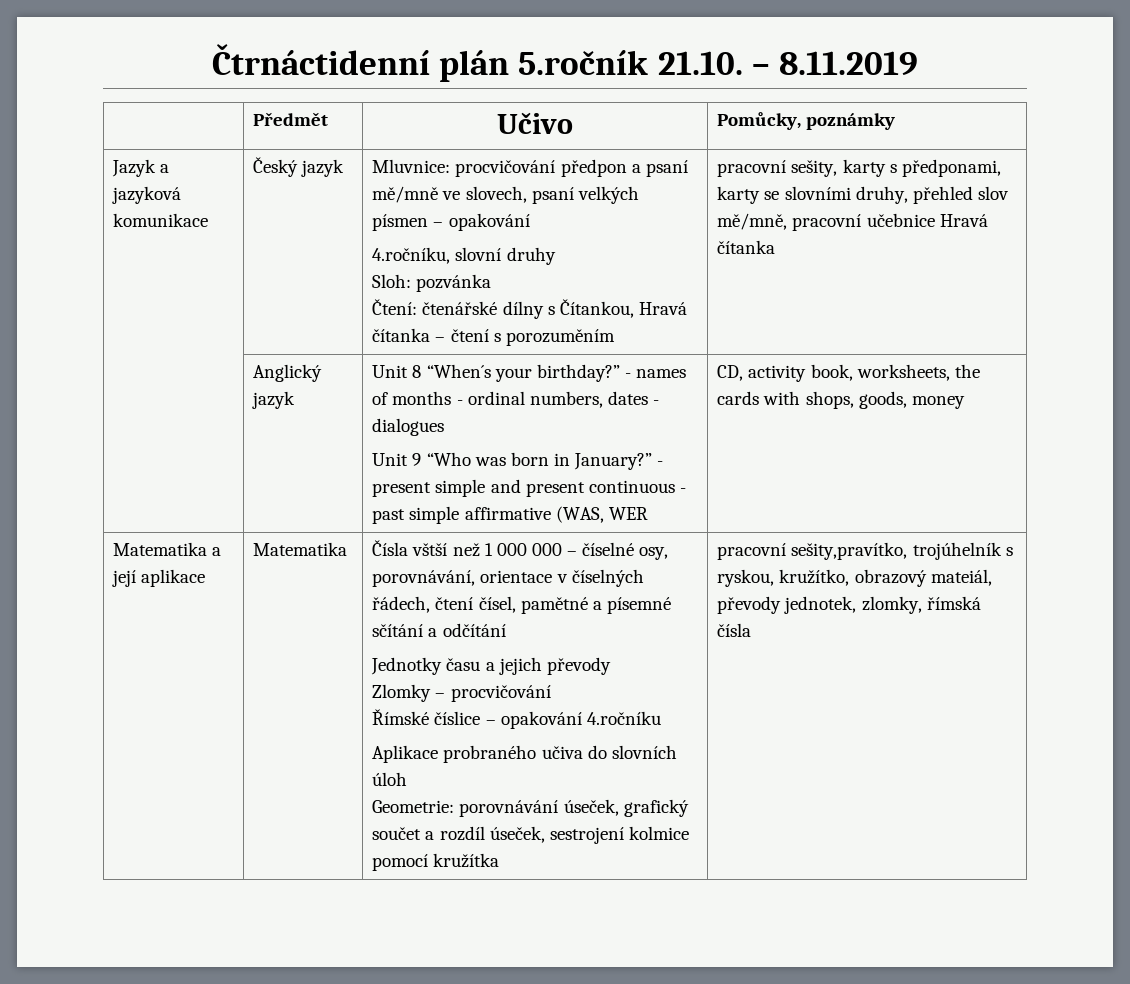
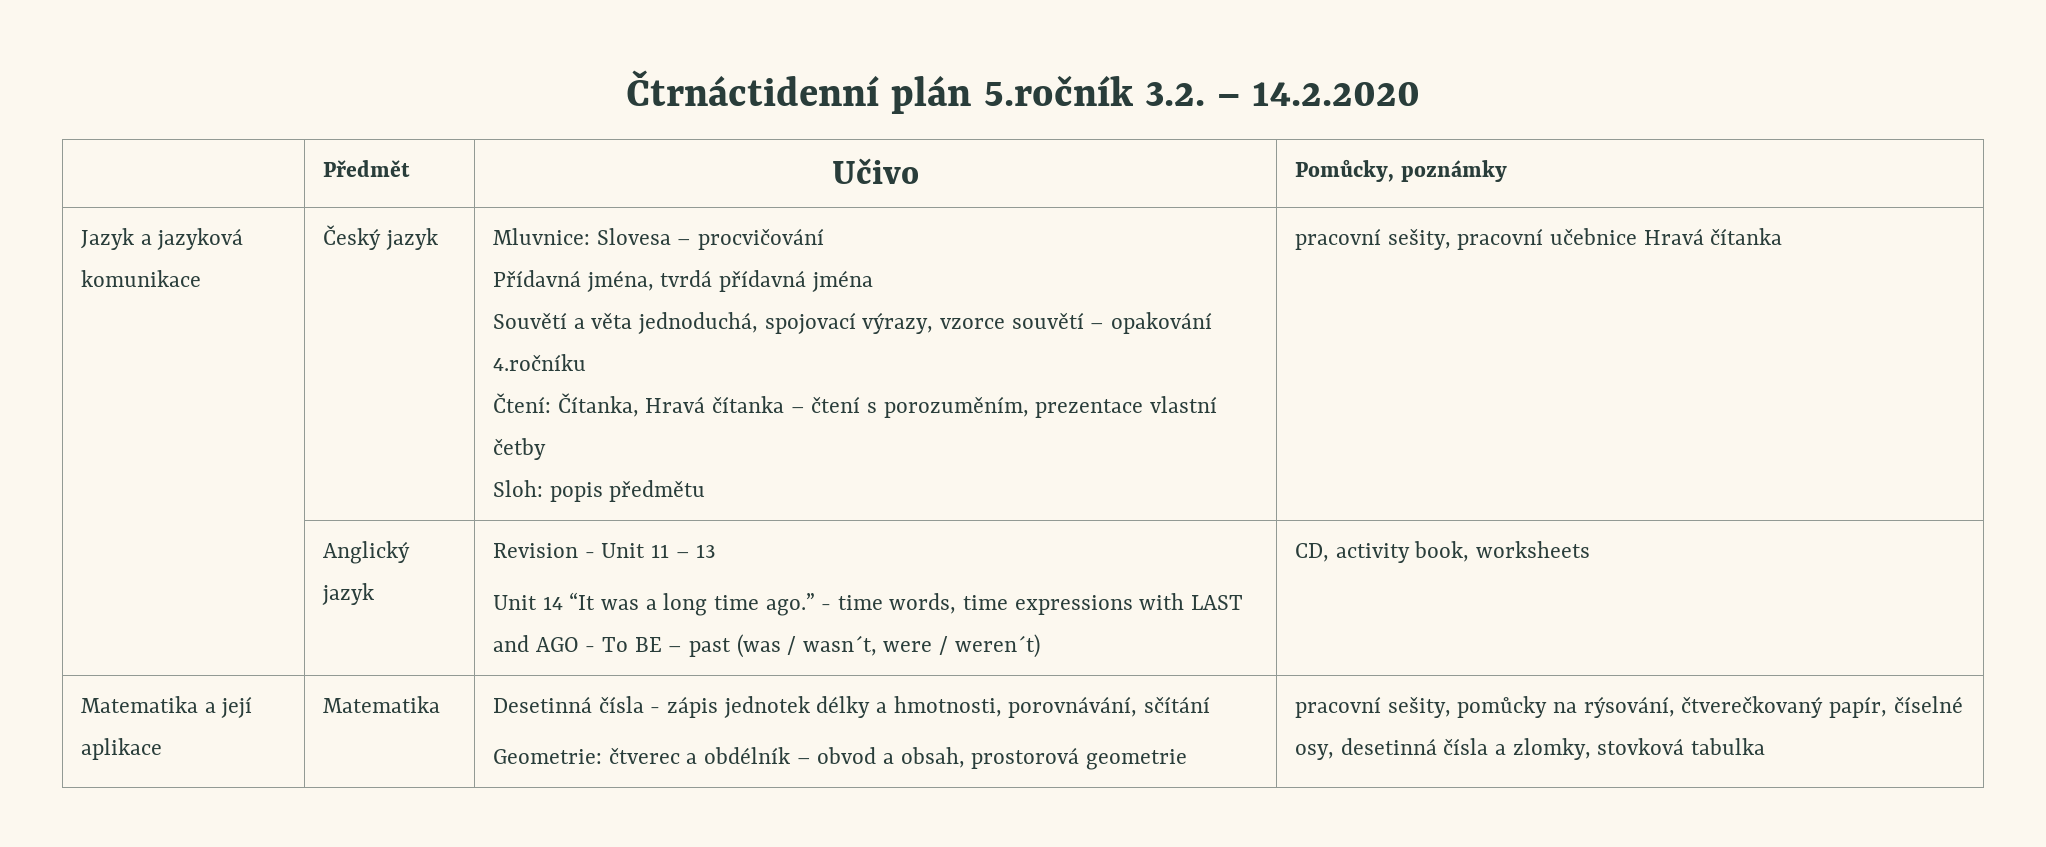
[657,51,919,76] 21.10. – 8.11.2019 -> [1144,82,1420,106] 3.2. – 14.2.2020
[455,159,688,177] [372,186,639,204] [372,213,530,231] [372,247,556,265] [372,274,492,292] [372,299,634,319] procvičování předpon a psaní mě/mně ve slovech, psaní velkých písmen – opakování // 4.ročníku, slovní druhy // Sloh: pozvánka // Čtení: čtenářské dílny s Čítankou, -> [596,228,825,250] [493,270,873,292] [493,312,1212,334] [493,354,587,371] [493,393,639,417] Slovesa – procvičování // Přídavná jména, tvrdá přídavná jména // Souvětí a věta jednoduchá, spojovací výrazy, vzorce souvětí – opakování 4.ročníku // Čtení: Čítanka,
[505,329,615,346] [717,159,1001,177] [717,186,1009,204] [717,213,788,230] porozuměním | pracovní sešity, karty s předponami, karty se slovními druhy, přehled slov mě/mně, -> [883,396,1217,418] [493,438,547,460] [493,480,706,502] [1295,228,1451,250] porozuměním, prezentace vlastní četby // Sloh: popis předmětu | pracovní sešity,
[372,364,687,382] [372,391,660,408] [372,418,445,436] [372,452,664,470] [372,479,686,497] [372,506,648,524] [717,364,980,382] [717,391,965,409] Unit 8 “When´s your birthday?” - names of months - ordinal numbers, dates - dialogues // Unit 9 “Who was born in January?” - present simple and present continuous - past simple affirmative (WAS, WER | CD, activity book, worksheets, the cards with shops, goods, money -> [493,543,717,558] [493,592,1243,616] [493,634,1040,658] [1295,541,1591,563] Revision - Unit 11 – 13 // Unit 14 “It was a long time ago.” - time words, time expressions with LAST and AGO - To BE – past (was / wasn´t, were / weren´t) | CD, activity book, worksheets
[372,540,669,560] [372,569,644,587] [372,596,671,614] [372,623,506,637] [371,657,611,675] [372,684,551,702] [372,709,661,729] [372,745,677,763] [372,772,408,786] [372,799,689,817] [372,826,689,844] [372,853,500,871] [717,542,1013,560] [717,569,992,587] [717,596,981,614] [717,623,752,637] Čísla vštší než 1 000 000 – číselné osy, porovnávání, orientace v číselných řádech, čtení čísel, pamětné a písemné sčítání a odčítání // Jednotky času a jejich převody // Zlomky – procvičování // Římské číslice – opakování 4.ročníku // Aplikace probraného učiva do slovních úloh // Geometrie: porovnávání úseček, grafický součet a rozdíl úseček, sestrojení kolmice pomocí kružítka | pracovní sešity,pravítko, trojúhelník s ryskou, kružítko, obrazový mateiál, převody jednotek, zlomky, římská čísla -> [493,696,1210,718] [493,747,1187,770] [1295,696,1963,718] [1295,738,1765,760] Desetinná čísla - zápis jednotek délky a hmotnosti, porovnávání, sčítání // Geometrie: čtverec a obdélník – obvod a obsah, prostorová geometrie | pracovní sešity, pomůcky na rýsování, čtverečkovaný papír, číselné osy, desetinná čísla a zlomky, stovková tabulka

